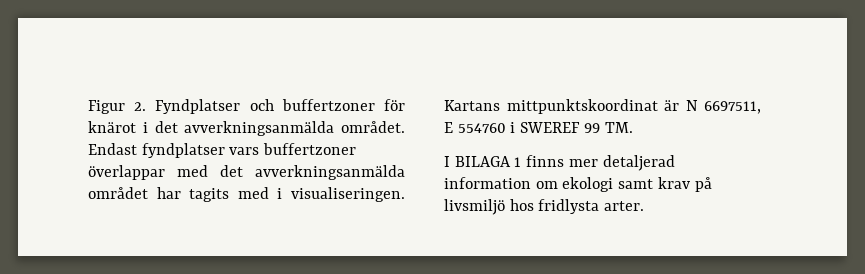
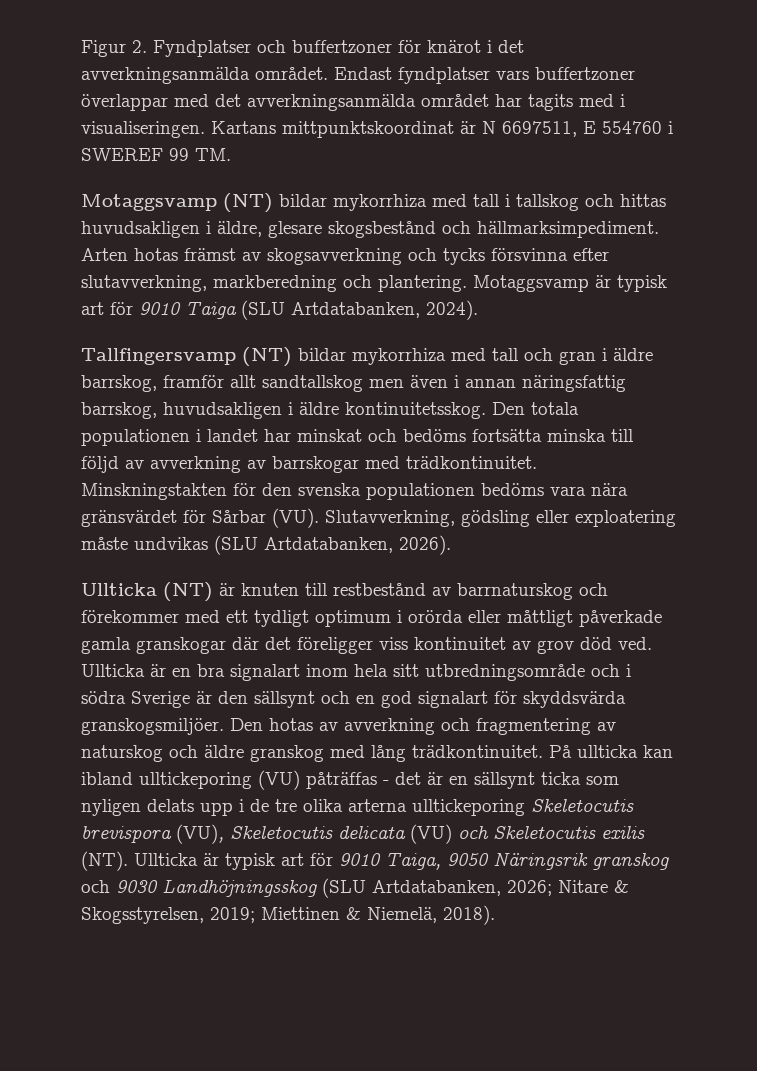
[444,155,675,171] [444,177,712,192] [444,199,645,215] I BILAGA 1 finns mer detaljerad information om ekologi samt krav på livsmiljö hos fridlysta arter. -> [81,193,666,213] [81,221,659,238] [81,248,609,265] [81,275,667,292] [81,300,478,320] [81,347,653,367] [81,375,626,392] [81,402,579,419] [81,429,634,446] [81,456,537,473] [81,483,628,500] [81,508,676,528] [81,535,451,555] [81,582,608,602] [81,610,662,627] [81,637,652,654] [81,664,631,681] [81,691,626,708] [81,718,616,735] [81,745,673,762] [81,770,619,790] [81,799,634,816] [81,824,645,844] [81,851,669,871] [81,878,629,898] [81,905,495,925] Motaggsvamp (NT) bildar mykorrhiza med tall i tallskog och hittas huvudsakligen i äldre, glesare skogsbestånd och hällmarksimpediment. Arten hotas främst av skogsavverkning och tycks försvinna efter slutavverkning, markberedning och plantering. Motaggsvamp är typisk art för 9010 Taiga (SLU Artdatabanken, 2024). // Tallfingersvamp (NT) bildar mykorrhiza med tall och gran i äldre barrskog, framför allt sandtallskog men även i annan näringsfattig barrskog, huvudsakligen i äldre kontinuitetsskog. Den totala populationen i landet har minskat och bedöms fortsätta minska till följd av avverkning av barrskogar med trädkontinuitet. Minskningstakten för den svenska populationen bedöms vara nära gränsvärdet för Sårbar (VU). Slutavverkning, gödsling eller exploatering måste undvikas (SLU Artdatabanken, 2026). // Ullticka (NT) är knuten till restbestånd av barrnaturskog och förekommer med ett tydligt optimum i orörda eller måttligt påverkade gamla granskogar där det föreligger viss kontinuitet av grov död ved. Ullticka är en bra signalart inom hela sitt utbredningsområde och i södra Sverige är den sällsynt och en god signalart för skyddsvärda granskogsmiljöer. Den hotas av avverkning och fragmentering av naturskog och äldre granskog med lång trädkontinuitet. På ullticka kan ibland ulltickeporing (VU) påträffas - det är en sällsynt ticka som nyligen delats upp i de tre olika arterna ulltickeporing Skeletocutis brevispora (VU), Skeletocutis delicata (VU) och Skeletocutis exilis (NT). Ullticka är typisk art för 9010 Taiga, 9050 Näringsrik granskog och 9030 Landhöjningsskog (SLU Artdatabanken, 2026; Nitare & Skogsstyrelsen, 2019; Miettinen & Niemelä, 2018).

